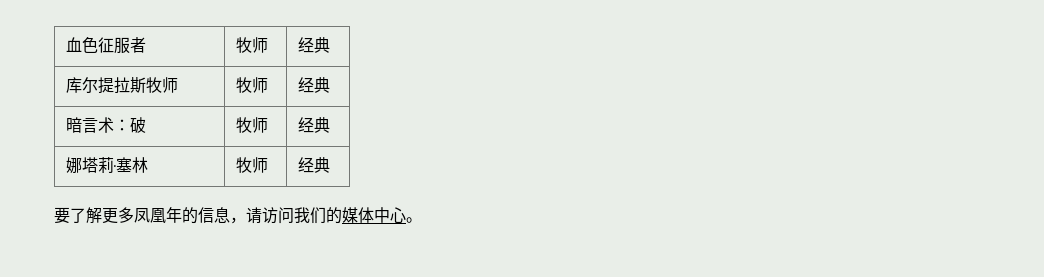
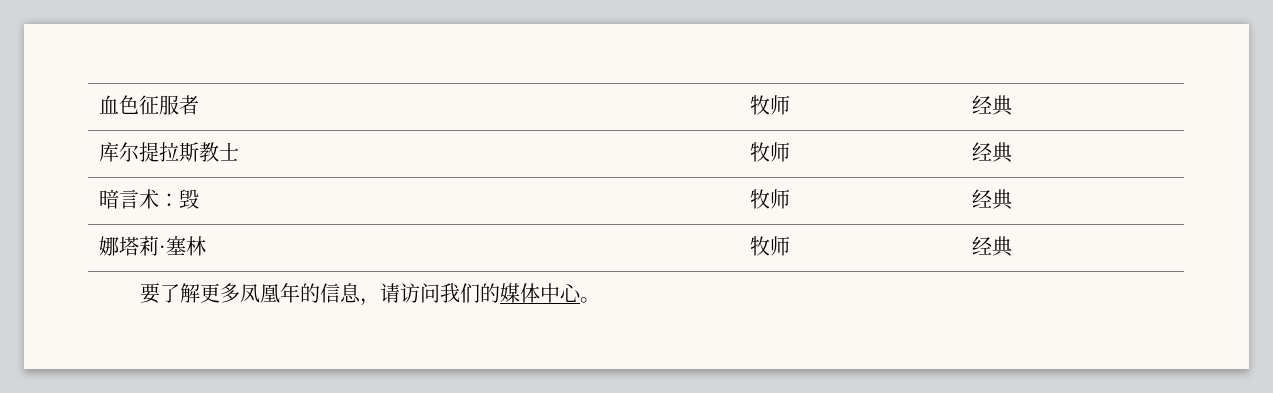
[145,77,178,93] 牧师 -> [198,142,239,162] 教士
[129,117,146,133] 破 -> [178,189,199,209] 毁

